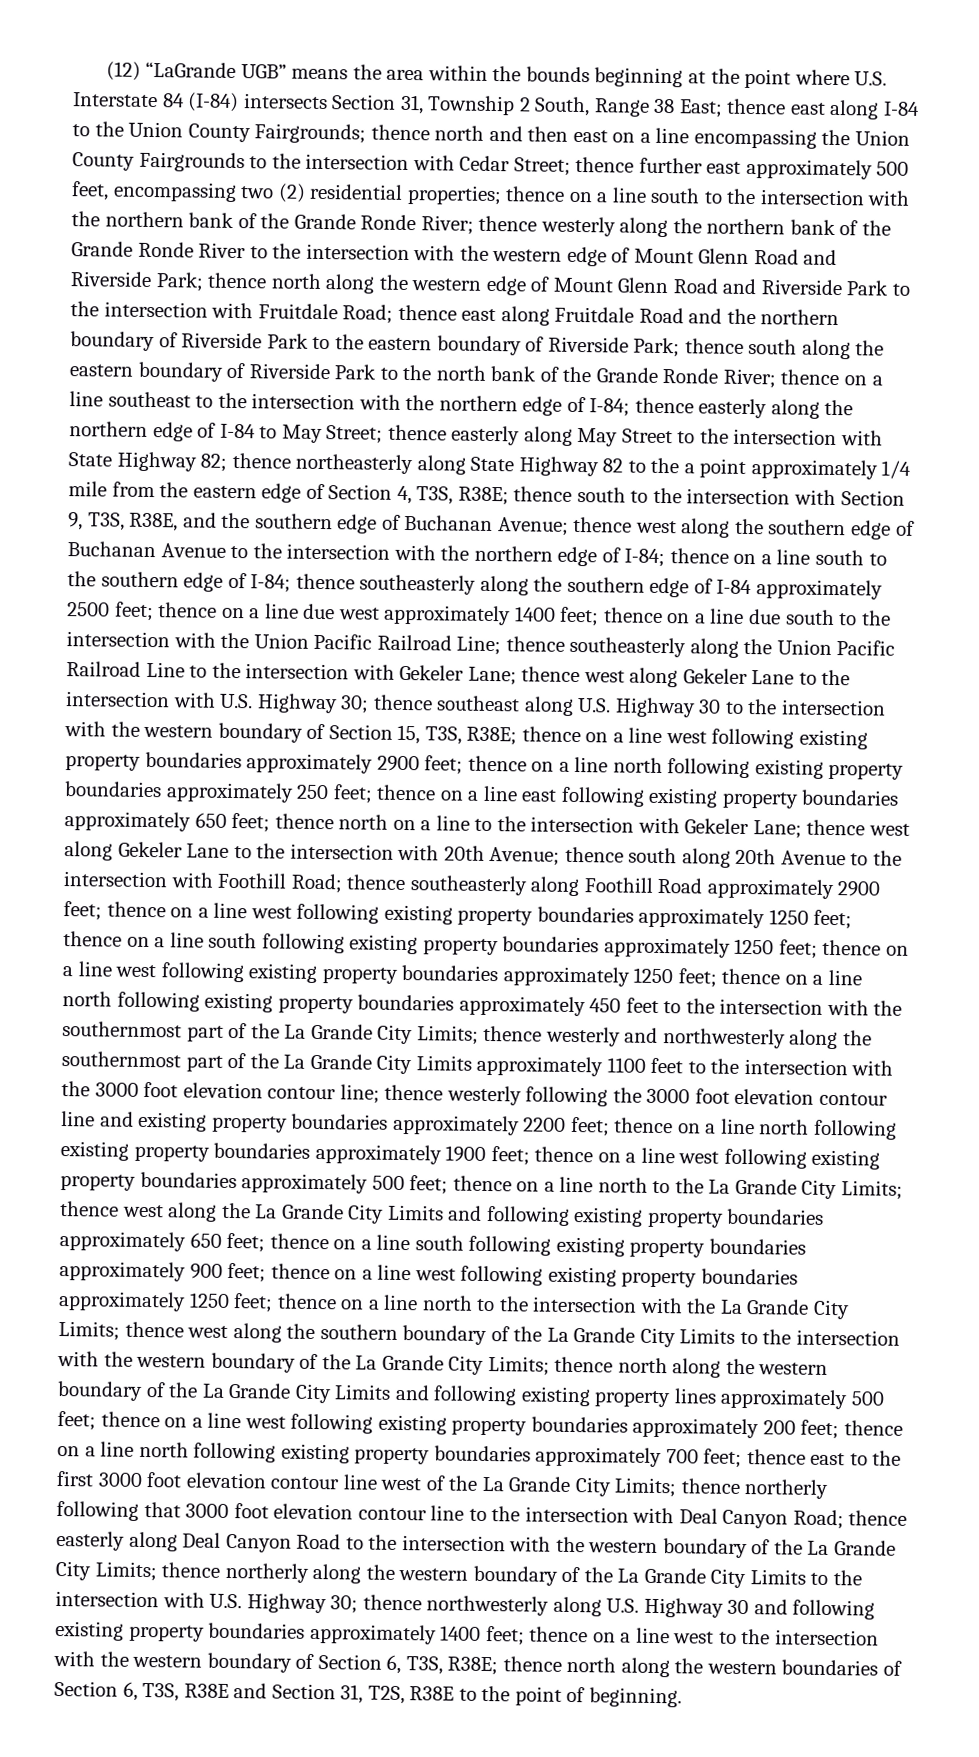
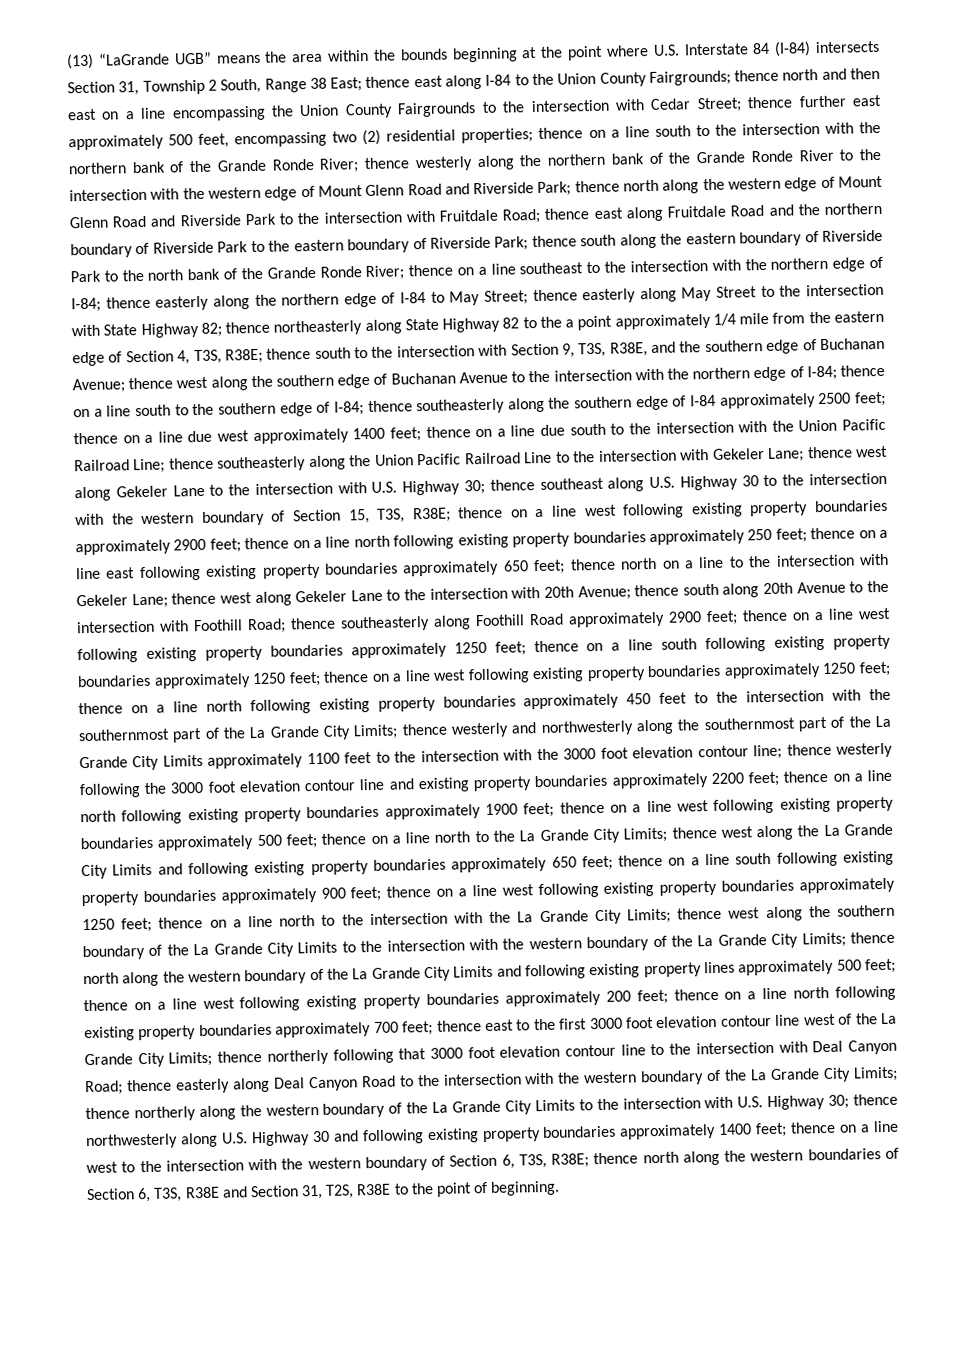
[105,61,141,81] (12) -> [66,53,94,70] (13)

